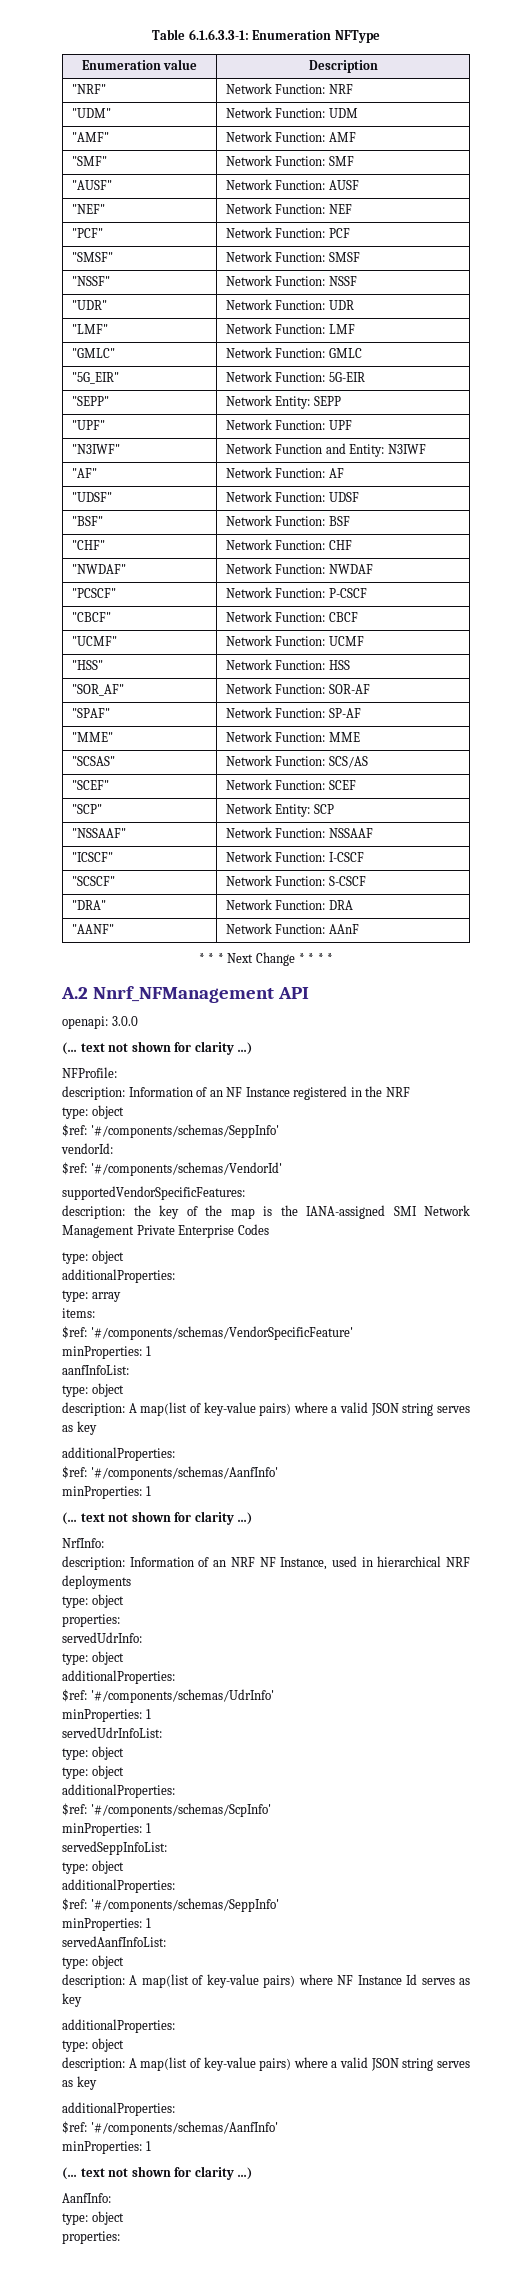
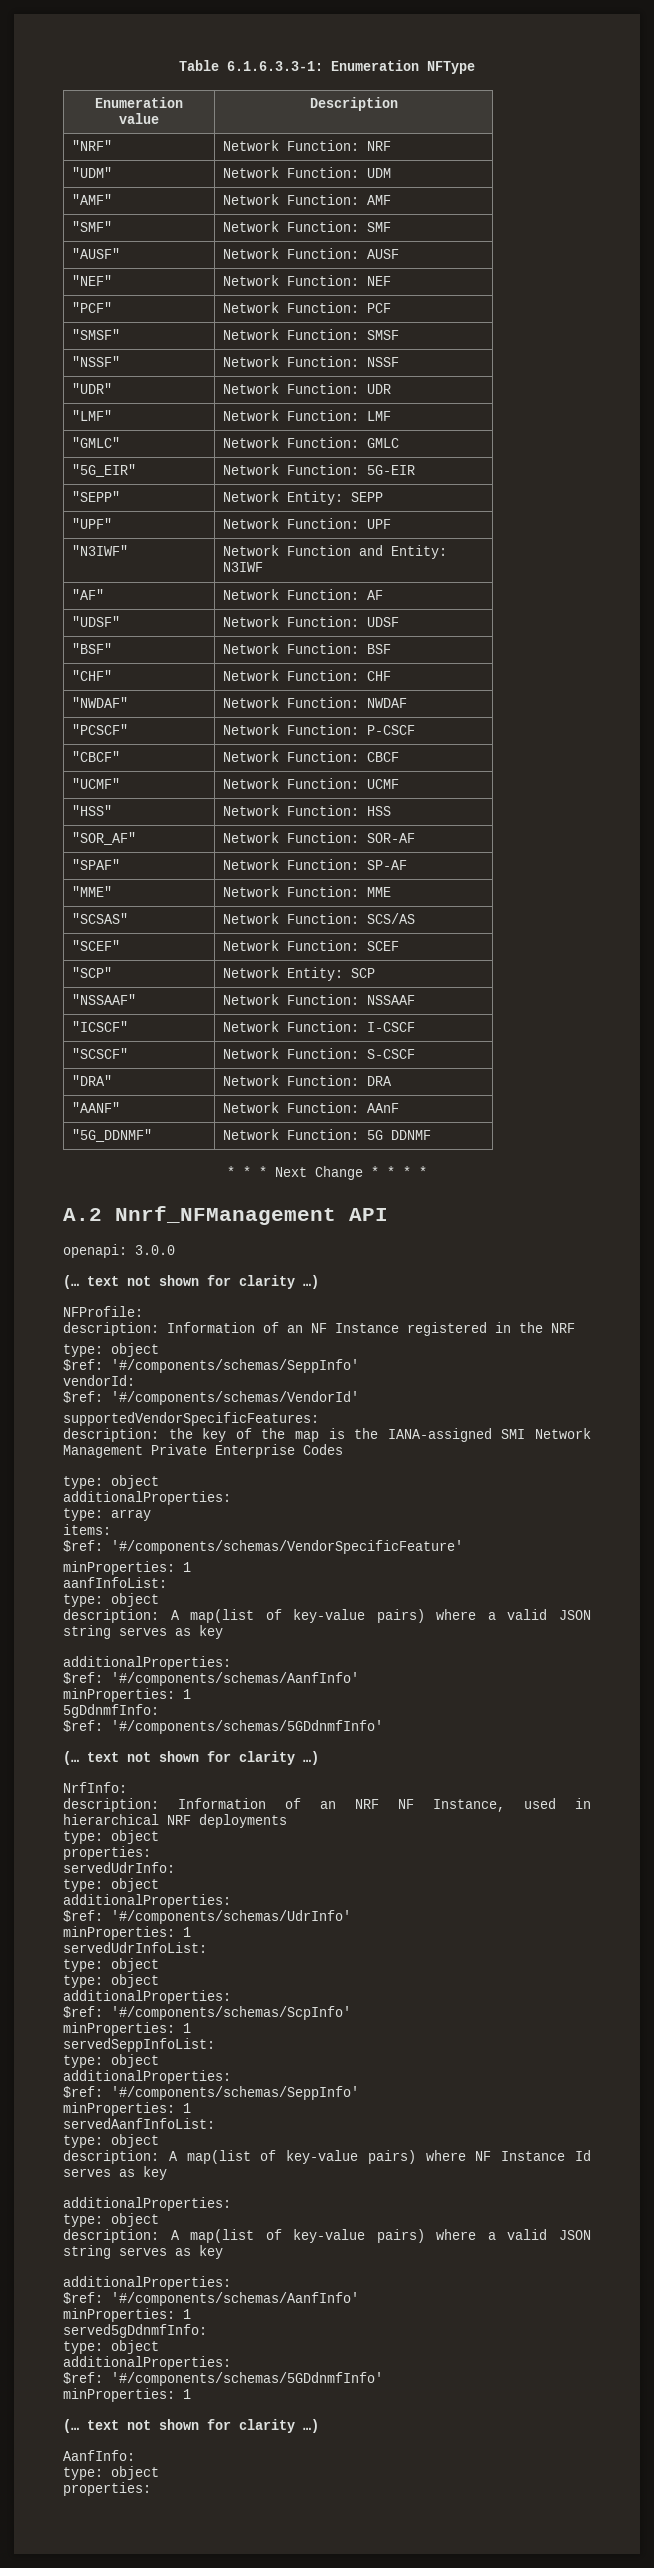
(359, 929) none -> [72,1129,153,1142] [223,1129,432,1140] // "5G_DDNMF" | Network Function: 5G DDNMF
(151, 1491) none -> [63,1704,159,1718] [63,1720,383,1734] // 5gDdnmfInfo: // $ref: '#/components/schemas/5GDdnmfInfo'
(151, 2146) none -> [63,2324,207,2338] [63,2340,159,2354] [63,2356,231,2370] [63,2372,383,2386] [63,2388,191,2402] // served5gDdnmfInfo: // type: object // additionalProperties: // $ref: '#/components/schemas/5GDdnmfInfo' // minProperties: 1

